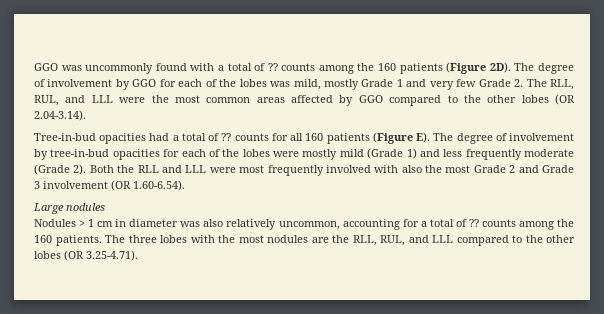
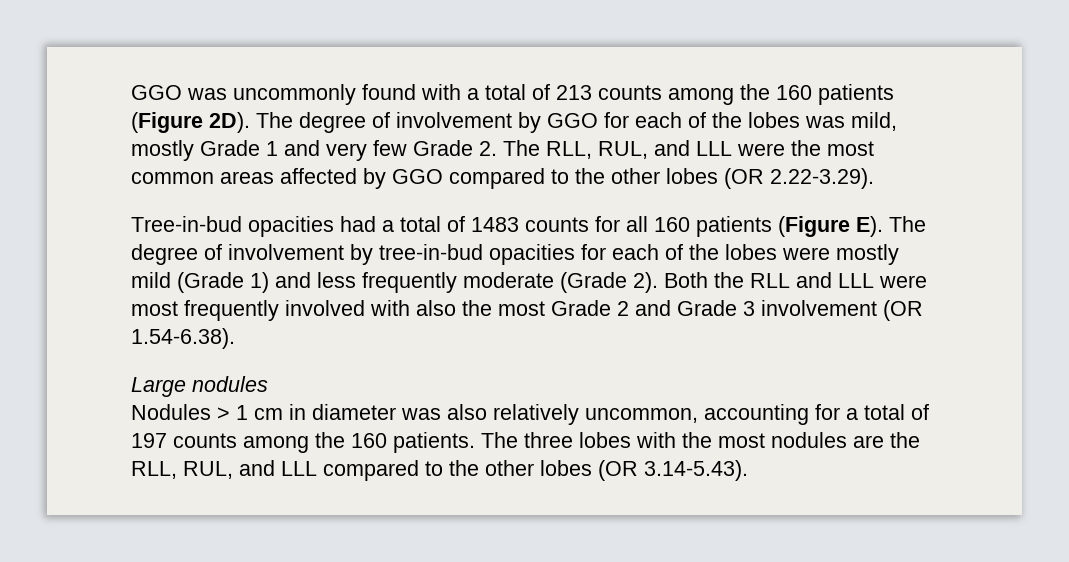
[267,63,278,71] ?? -> [556,85,592,100] 213
[34,110,86,121] 2.04-3.14). -> [770,168,874,189] 2.22-3.29).
[221,133,232,141] ?? -> [471,217,519,232] 1483
[133,180,185,191] 1.60-6.54). -> [131,328,235,349] 1.54-6.38).
[468,219,479,227] ?? -> [131,433,167,448] 197
[86,250,138,261] 3.25-4.71). -> [644,460,748,481] 3.14-5.43).

